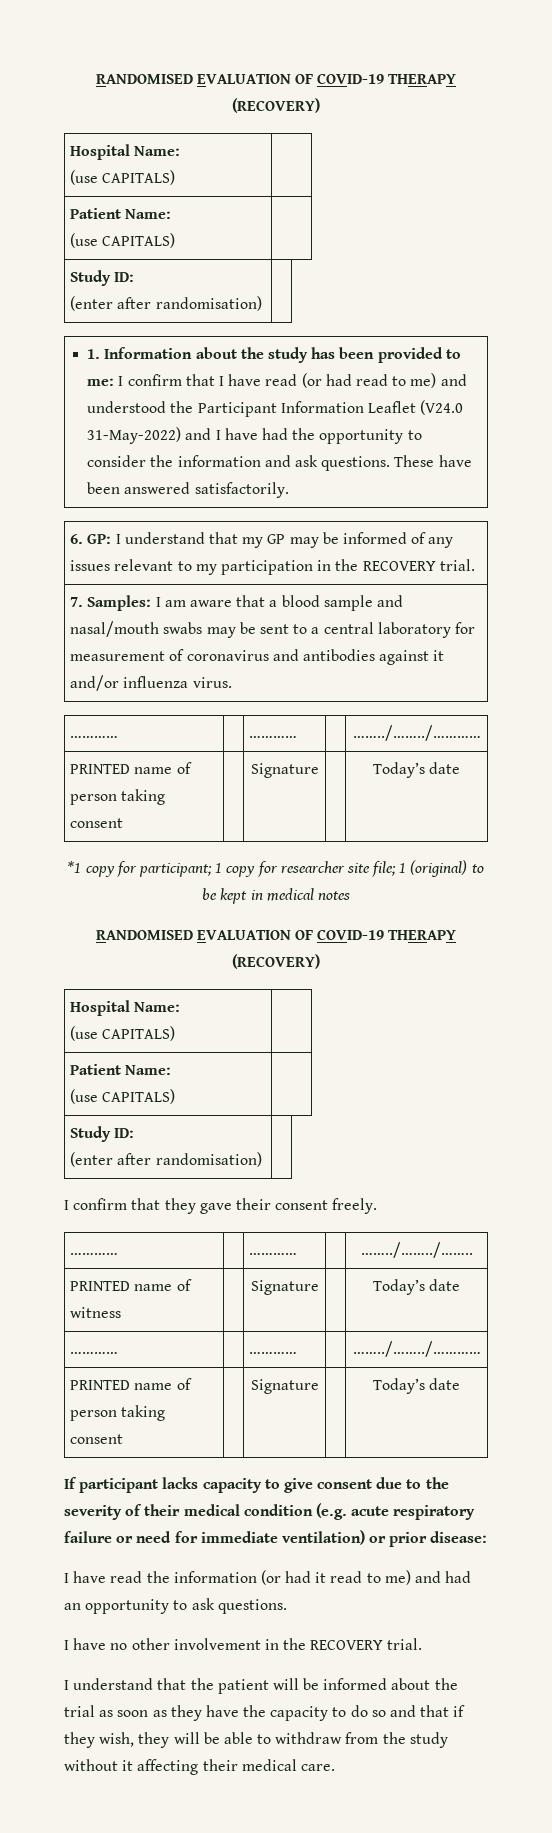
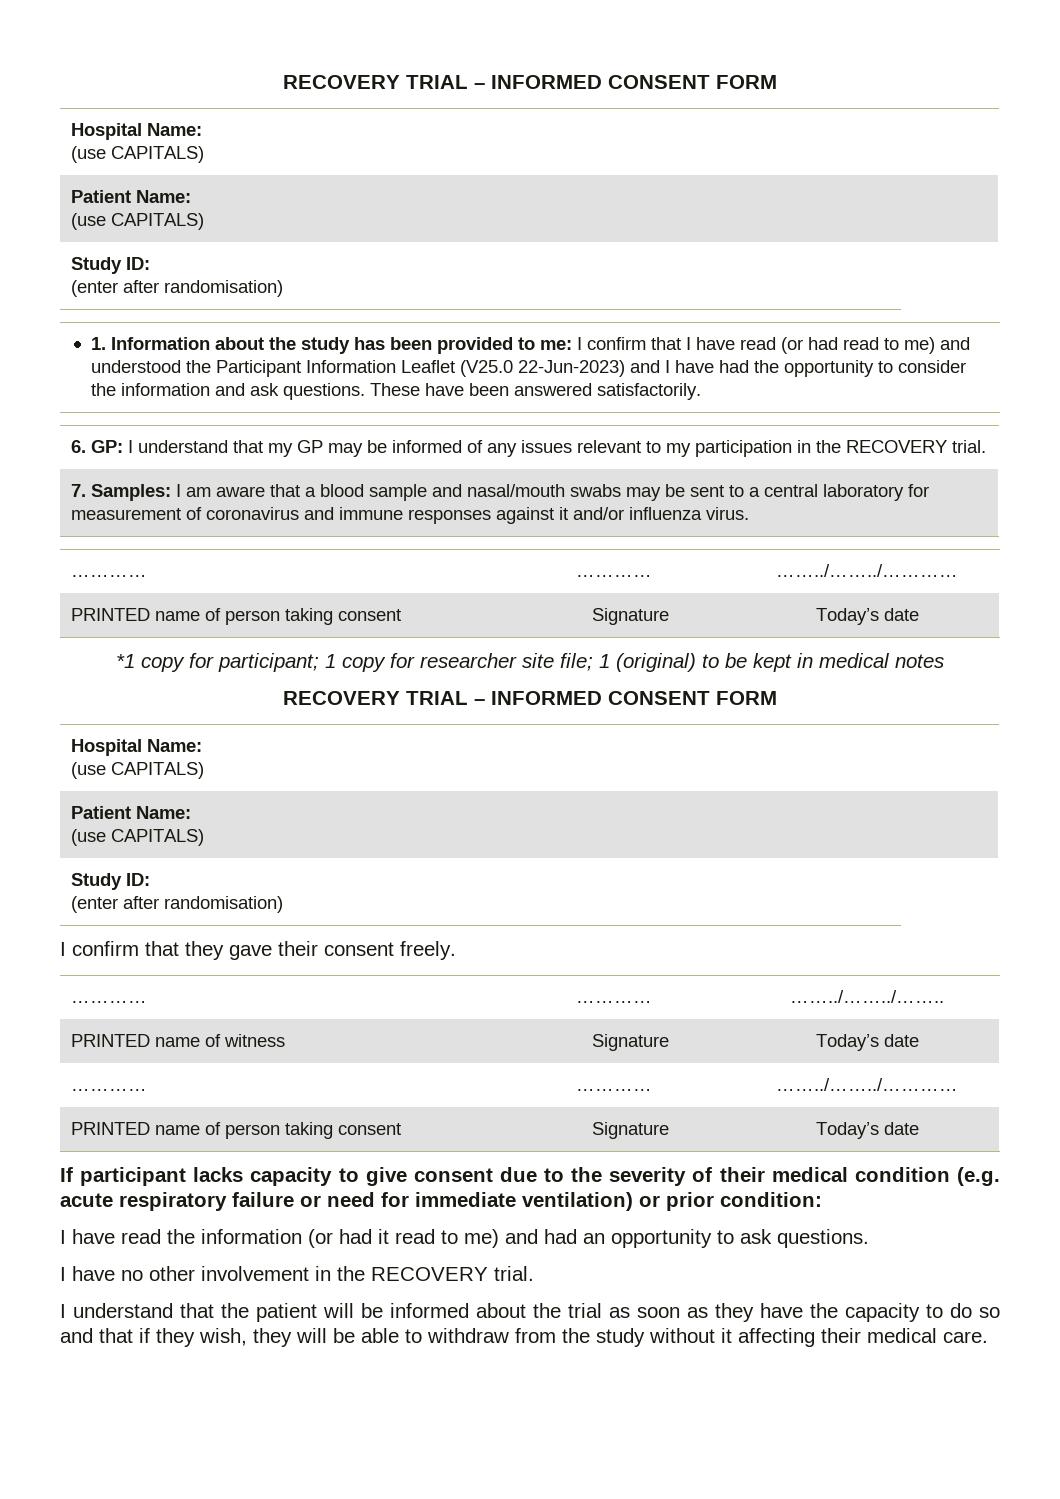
[95,73,457,84] [232,98,320,113] RANDOMISED EVALUATION OF COVID-19 THERAPY (RECOVERY) -> [283,75,777,89] RECOVERY TRIAL – INFORMED CONSENT FORM
[420,400,464,415] [87,427,182,444] (V24.0 31-May-2022) -> [459,360,625,377] (V25.0 22-Jun-2023)
[302,649,375,661] antibodies -> [338,507,491,524] immune responses
[95,929,457,940] [232,954,320,969] RANDOMISED EVALUATION OF COVID-19 THERAPY (RECOVERY) -> [283,691,777,705] RECOVERY TRIAL – INFORMED CONSENT FORM
[430,1531,488,1543] disease: -> [720,1192,822,1207] condition:

